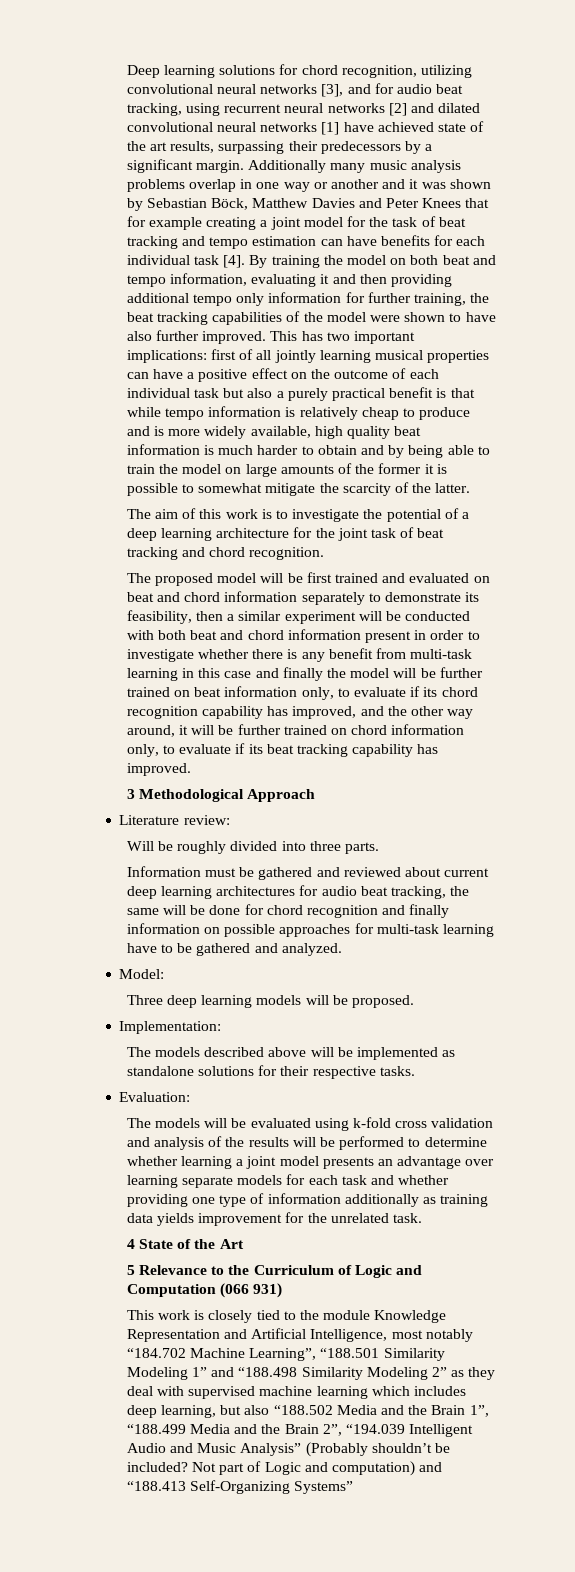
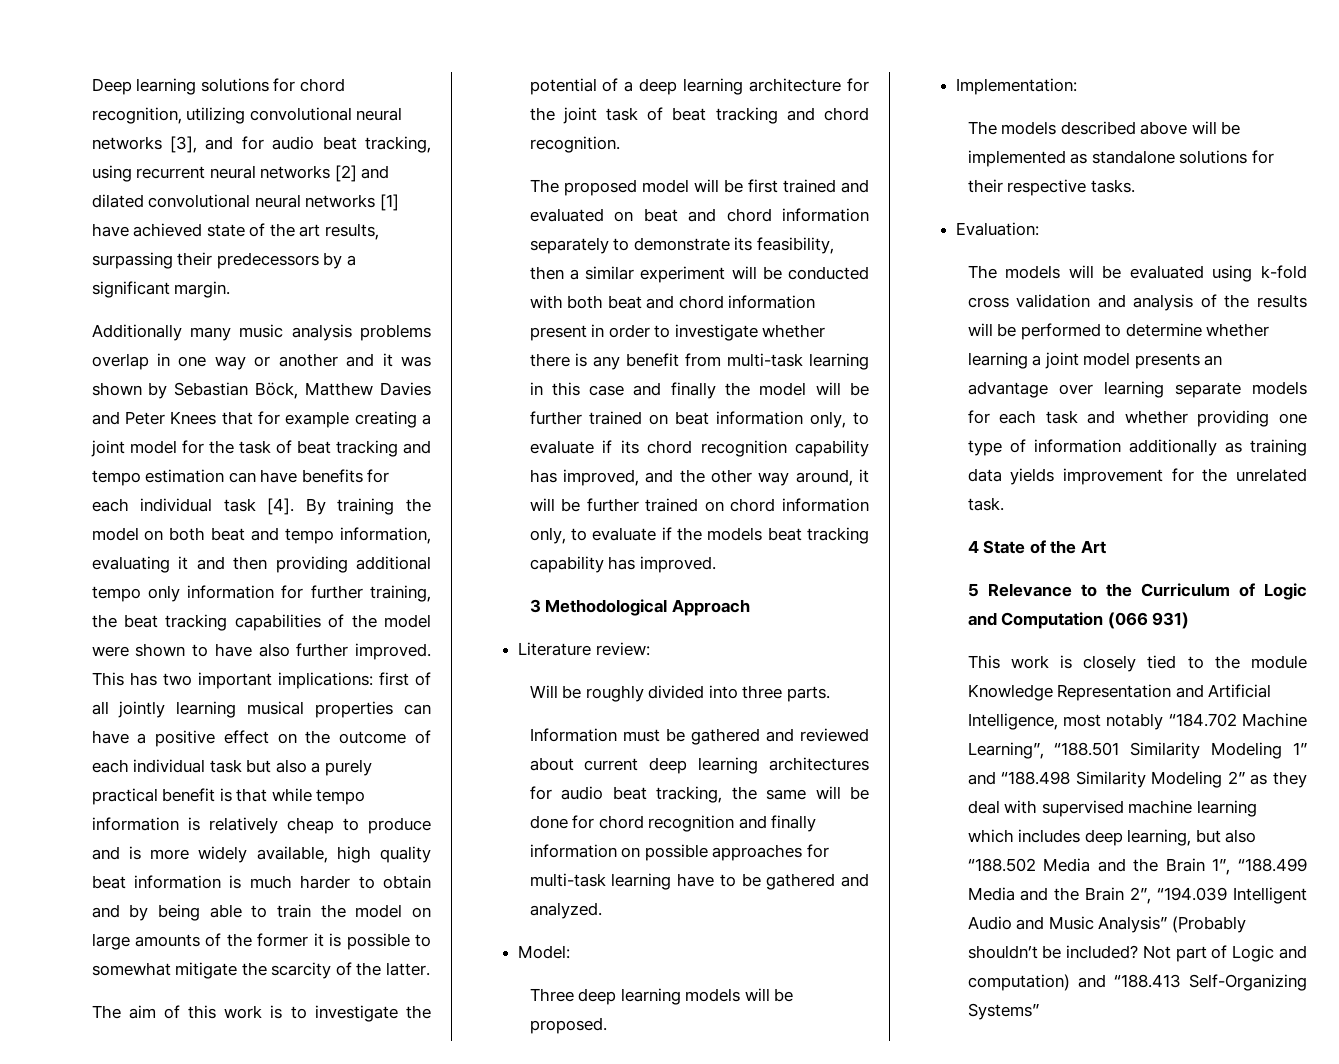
(245, 166) none -> (231, 289) //
[248,744,263,754] its -> [676,527,763,541] the models

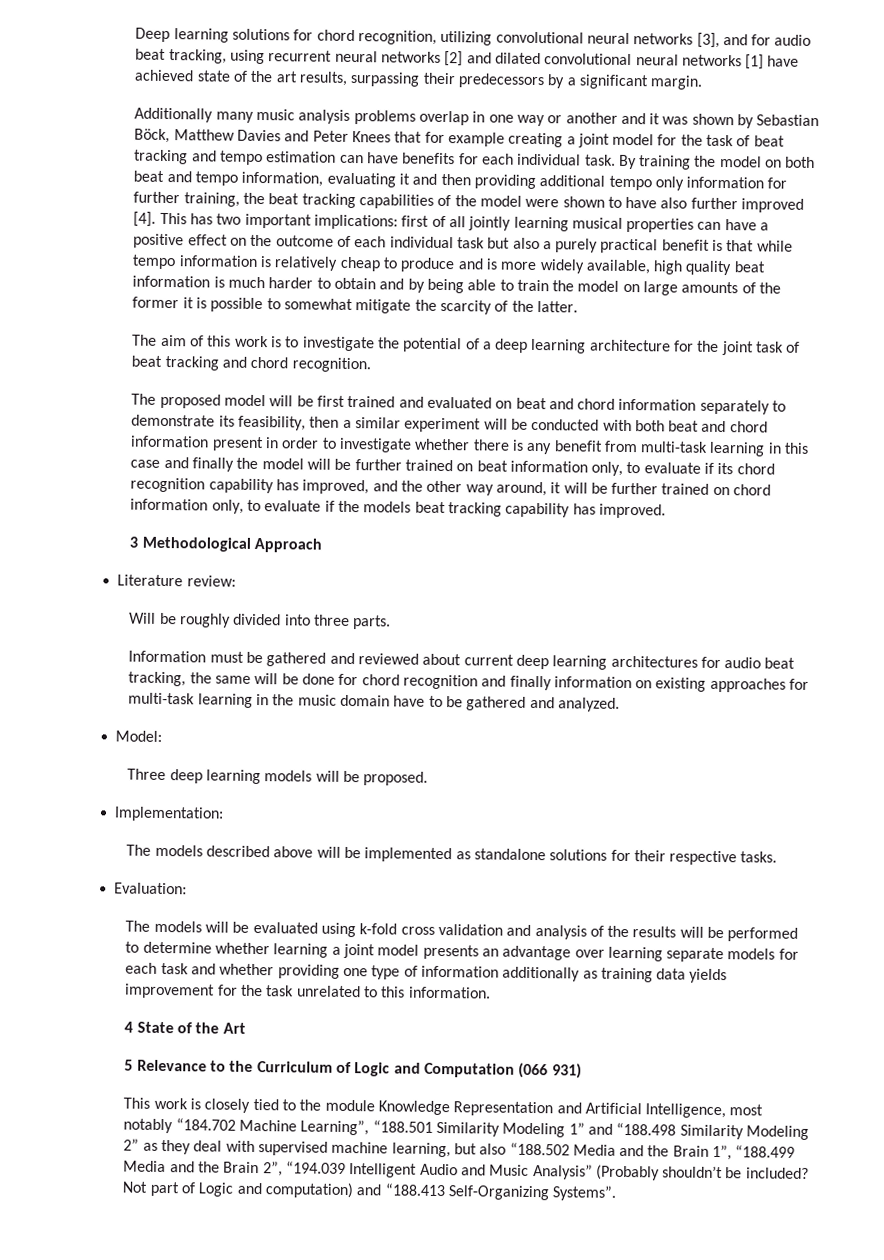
[223,498,295,515] task [4]. -> [584,154,616,166] task.
[355,643,431,660] improved. -> [741,198,805,213] [133,211,157,227] improved [4].
[644,844,708,861] possible -> [655,677,707,692] existing
(672, 881) none -> [255,693,390,707] in the music domain
[1236,468,1307,482] [967,497,1004,511] unrelated task. -> [266,985,491,999] task unrelated to this information.
[1196,800,1257,817] [967,829,1123,846] learning which includes deep -> (389, 1147) none
[967,1003,1039,1020] Systems” -> [552,1185,617,1201] Systems”.

